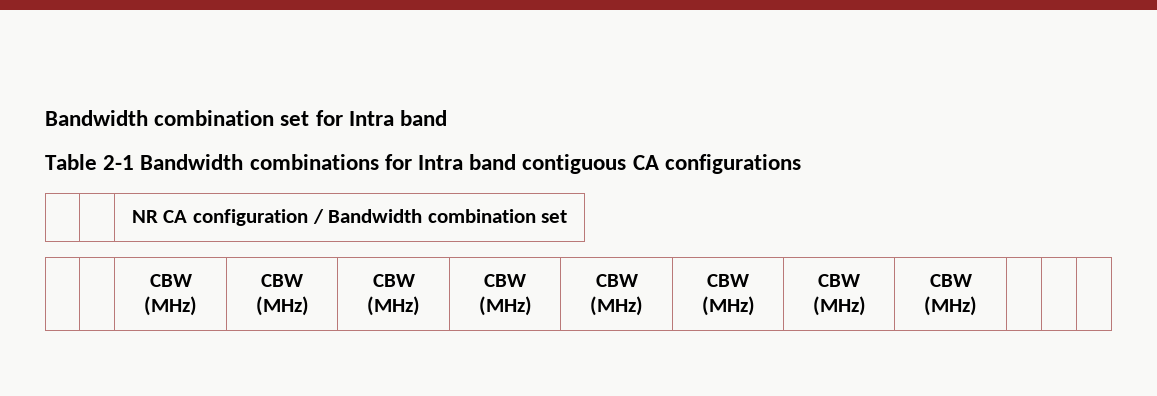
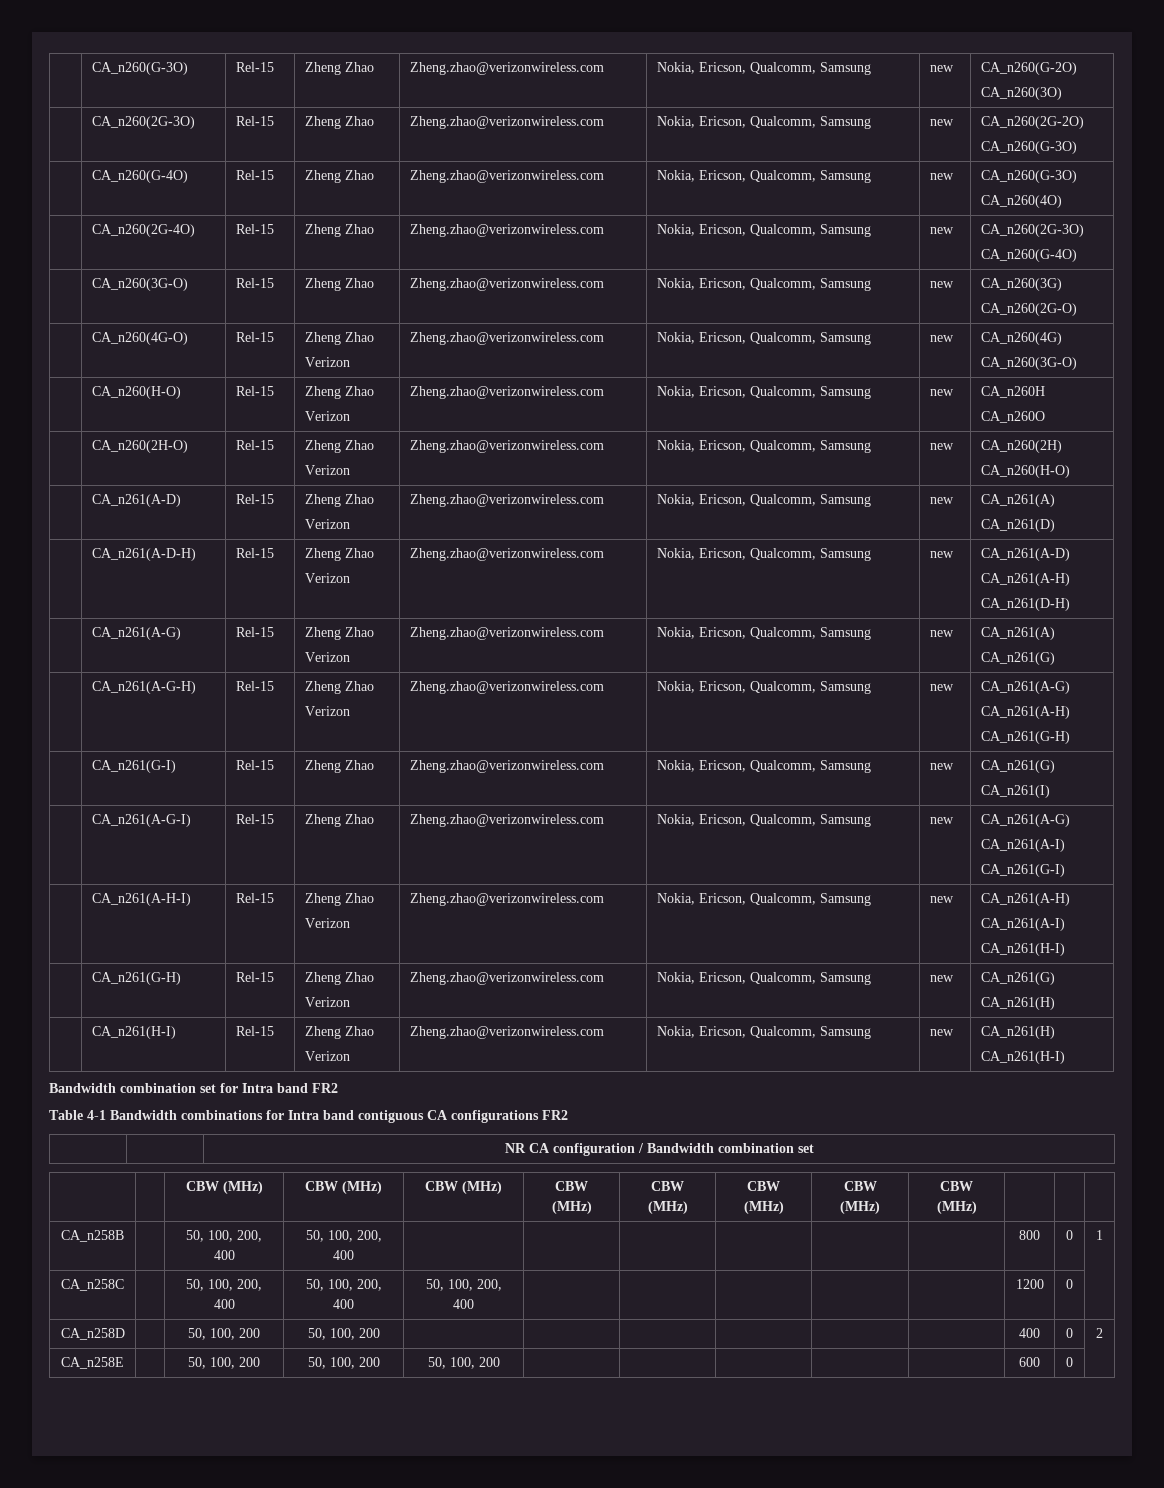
(45, 118) none -> [91,62,188,75] [235,62,274,72] [304,62,374,75] [409,62,604,75] [656,62,871,75] [929,65,954,72] [980,62,1077,75] [980,87,1062,100] [91,116,195,129] [235,116,274,126] [304,116,374,129] [409,116,604,129] [656,116,871,129] [929,119,954,126] [980,116,1084,129] [980,141,1077,154] [91,170,188,183] [235,170,274,180] [304,170,374,183] [409,170,604,183] [656,170,871,183] [929,173,954,180] [980,170,1077,183] [980,195,1062,208] [91,224,195,237] [235,224,274,234] [304,224,374,237] [409,224,604,237] [656,224,871,237] [929,227,954,234] [980,224,1084,237] [980,249,1077,262] [91,278,188,291] [235,278,274,288] [304,278,374,291] [409,278,604,291] [656,278,871,291] [929,281,954,288] [980,278,1062,291] [980,303,1077,316] [91,332,188,345] [235,332,274,342] [304,332,374,345] [304,357,350,367] [409,332,604,345] [656,332,871,345] [929,335,954,342] [980,332,1062,345] [980,357,1077,370] [91,386,181,399] [235,386,274,396] [304,386,374,399] [304,411,350,421] [409,386,604,399] [656,386,871,399] [929,389,954,396] [980,386,1045,398] [980,411,1045,423] [91,440,188,453] [235,440,274,450] [304,440,374,453] [304,465,350,475] [409,440,604,453] [656,440,871,453] [929,443,954,450] [980,440,1062,453] [980,465,1070,478] [91,494,181,507] [235,494,274,504] [304,494,374,507] [304,519,350,529] [409,494,604,507] [656,494,871,507] [929,497,954,504] [980,494,1055,507] [980,519,1055,532] [91,548,196,561] [235,548,274,558] [304,548,374,561] [304,573,350,583] [409,548,604,561] [656,548,871,561] [929,551,954,558] [980,548,1070,561] [980,573,1070,586] [980,598,1070,611] [91,627,181,640] [235,627,274,637] [304,627,374,640] [304,652,350,662] [409,627,604,640] [656,627,871,640] [929,630,954,637] [980,627,1055,640] [980,652,1055,665] [91,681,196,694] [235,681,274,691] [304,681,374,694] [304,706,350,716] [409,681,604,694] [656,681,871,694] [929,684,954,691] [980,681,1070,694] [980,706,1070,719] [980,731,1070,744] [91,760,176,773] [235,760,274,770] [304,760,374,773] [409,760,604,773] [656,760,871,773] [929,763,954,770] [980,760,1055,773] [980,785,1050,798] [91,814,191,827] [235,814,274,824] [304,814,374,827] [409,814,604,827] [656,814,871,827] [929,817,954,824] [980,814,1070,827] [980,839,1065,852] [980,864,1065,877] [91,893,191,906] [235,893,274,903] [304,893,374,906] [304,918,350,928] [409,893,604,906] [656,893,871,906] [929,896,954,903] [980,893,1070,906] [980,918,1065,931] [980,943,1065,956] [91,972,181,985] [235,972,274,982] [304,972,374,985] [304,997,350,1007] [409,972,604,985] [656,972,871,985] [929,975,954,982] [980,972,1055,985] [980,997,1055,1010] [91,1026,176,1039] [235,1026,274,1036] [304,1026,374,1039] [304,1051,350,1061] [409,1026,604,1039] [656,1026,871,1039] [929,1029,954,1036] [980,1026,1055,1039] [980,1051,1065,1064] | CA_n260(G-3O) | Rel-15 | Zheng Zhao | Zheng.zhao@verizonwireless.com | Nokia, Ericson, Qualcomm, Samsung | new | CA_n260(G-2O) // CA_n260(3O) // | CA_n260(2G-3O) | Rel-15 | Zheng Zhao | Zheng.zhao@verizonwireless.com | Nokia, Ericson, Qualcomm, Samsung | new | CA_n260(2G-2O) // CA_n260(G-3O) // | CA_n260(G-4O) | Rel-15 | Zheng Zhao | Zheng.zhao@verizonwireless.com | Nokia, Ericson, Qualcomm, Samsung | new | CA_n260(G-3O) // CA_n260(4O) // | CA_n260(2G-4O) | Rel-15 | Zheng Zhao | Zheng.zhao@verizonwireless.com | Nokia, Ericson, Qualcomm, Samsung | new | CA_n260(2G-3O) // CA_n260(G-4O) // | CA_n260(3G-O) | Rel-15 | Zheng Zhao | Zheng.zhao@verizonwireless.com | Nokia, Ericson, Qualcomm, Samsung | new | CA_n260(3G) // CA_n260(2G-O) // | CA_n260(4G-O) | Rel-15 | Zheng Zhao // Verizon | Zheng.zhao@verizonwireless.com | Nokia, Ericson, Qualcomm, Samsung | new | CA_n260(4G) // CA_n260(3G-O) // | CA_n260(H-O) | Rel-15 | Zheng Zhao // Verizon | Zheng.zhao@verizonwireless.com | Nokia, Ericson, Qualcomm, Samsung | new | CA_n260H // CA_n260O // | CA_n260(2H-O) | Rel-15 | Zheng Zhao // Verizon | Zheng.zhao@verizonwireless.com | Nokia, Ericson, Qualcomm, Samsung | new | CA_n260(2H) // CA_n260(H-O) // | CA_n261(A-D) | Rel-15 | Zheng Zhao // Verizon | Zheng.zhao@verizonwireless.com | Nokia, Ericson, Qualcomm, Samsung | new | CA_n261(A) // CA_n261(D) // | CA_n261(A-D-H) | Rel-15 | Zheng Zhao // Verizon | Zheng.zhao@verizonwireless.com | Nokia, Ericson, Qualcomm, Samsung | new | CA_n261(A-D) // CA_n261(A-H) // CA_n261(D-H) // | CA_n261(A-G) | Rel-15 | Zheng Zhao // Verizon | Zheng.zhao@verizonwireless.com | Nokia, Ericson, Qualcomm, Samsung | new | CA_n261(A) // CA_n261(G) // | CA_n261(A-G-H) | Rel-15 | Zheng Zhao // Verizon | Zheng.zhao@verizonwireless.com | Nokia, Ericson, Qualcomm, Samsung | new | CA_n261(A-G) // CA_n261(A-H) // CA_n261(G-H) // | CA_n261(G-I) | Rel-15 | Zheng Zhao | Zheng.zhao@verizonwireless.com | Nokia, Ericson, Qualcomm, Samsung | new | CA_n261(G) // CA_n261(I) // | CA_n261(A-G-I) | Rel-15 | Zheng Zhao | Zheng.zhao@verizonwireless.com | Nokia, Ericson, Qualcomm, Samsung | new | CA_n261(A-G) // CA_n261(A-I) // CA_n261(G-I) // | CA_n261(A-H-I) | Rel-15 | Zheng Zhao // Verizon | Zheng.zhao@verizonwireless.com | Nokia, Ericson, Qualcomm, Samsung | new | CA_n261(A-H) // CA_n261(A-I) // CA_n261(H-I) // | CA_n261(G-H) | Rel-15 | Zheng Zhao // Verizon | Zheng.zhao@verizonwireless.com | Nokia, Ericson, Qualcomm, Samsung | new | CA_n261(G) // CA_n261(H) // | CA_n261(H-I) | Rel-15 | Zheng Zhao // Verizon | Zheng.zhao@verizonwireless.com | Nokia, Ericson, Qualcomm, Samsung | new | CA_n261(H) // CA_n261(H-I) //
(448, 118) none -> [312,1083,338,1093] FR2
[103,155,135,170] 2-1 -> [87,1110,106,1120] 4-1
(801, 164) none -> [542,1110,568,1120] FR2
(977, 306) none -> [61,1230,124,1242] [186,1230,262,1242] [213,1250,235,1260] [305,1230,382,1242] [333,1250,354,1260] [1019,1230,1040,1240] [1066,1230,1073,1240] [1096,1230,1103,1240] [61,1279,124,1291] [186,1279,262,1291] [213,1299,235,1309] [305,1279,382,1291] [333,1299,354,1309] [425,1279,502,1291] [453,1299,474,1309] [1015,1279,1044,1289] [1066,1279,1073,1289] [60,1328,125,1340] [188,1328,260,1340] [307,1328,380,1340] [1019,1328,1040,1338] [1066,1328,1073,1338] [1096,1328,1103,1338] [61,1357,124,1369] [188,1357,260,1369] [307,1357,380,1369] [427,1357,500,1369] [1019,1357,1040,1367] [1066,1357,1073,1367] // CA_n258B | | 50, 100, 200, 400 | 50, 100, 200, 400 | | | | | | | 800 | 0 | 1 // CA_n258C | | 50, 100, 200, 400 | 50, 100, 200, 400 | 50, 100, 200, 400 | | | | | | 1200 | 0 | // CA_n258D | | 50, 100, 200 | 50, 100, 200 | | | | | | | 400 | 0 | 2 // CA_n258E | | 50, 100, 200 | 50, 100, 200 | 50, 100, 200 | | | | | | 600 | 0 |

